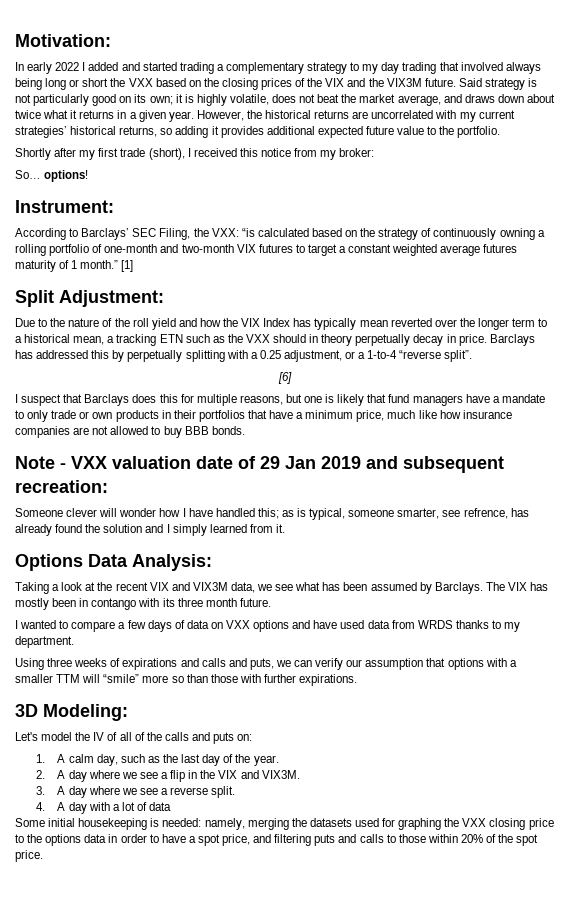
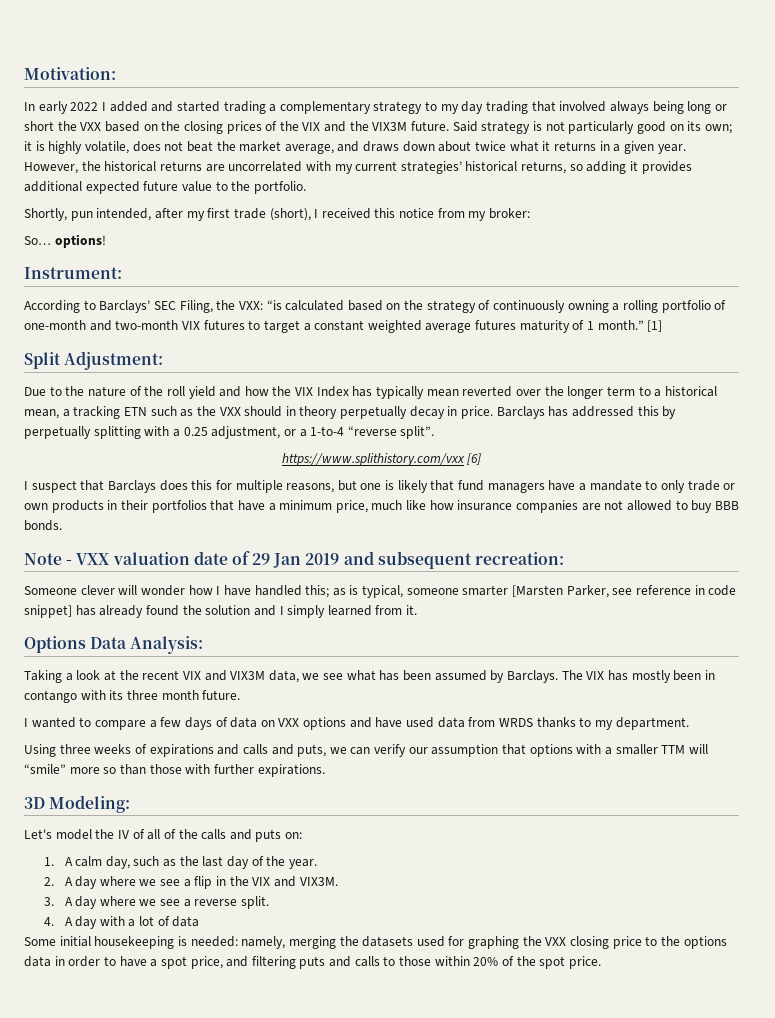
[15,148,51,160] Shortly -> [24,208,152,221] Shortly, pun intended,
(473, 356) none -> [281,453,465,466] https://www.splithistory.com/vxx
[397,508,508,519] smarter, see refrence, -> [462,585,737,598] [24,605,72,618] smarter [Marsten Parker, see reference in code snippet]

